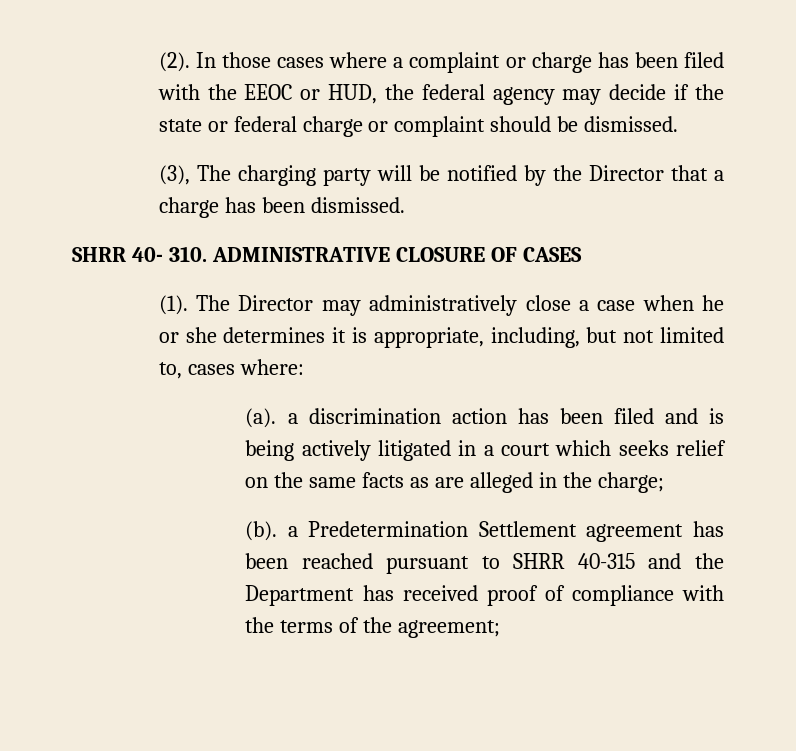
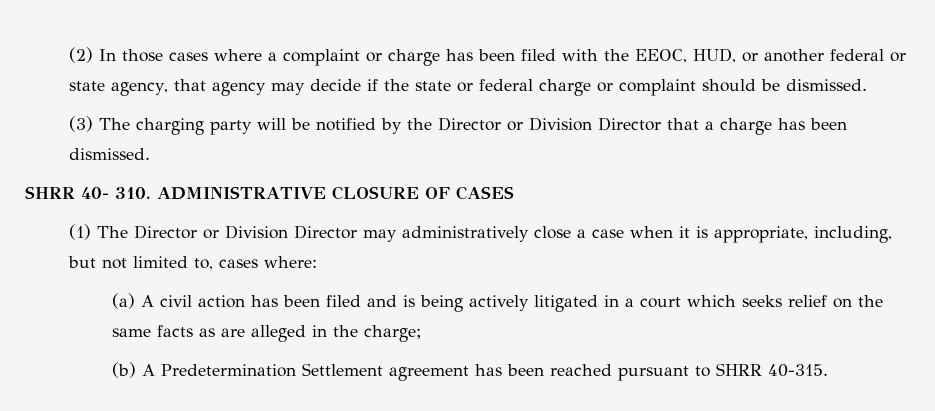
[158,52,190,72] (2). -> [68,47,93,63] (2)
[244,84,485,104] EEOC or HUD, the federal -> [634,48,906,63] [68,79,206,96] EEOC, HUD, or another federal or state agency, that
[158,165,190,185] (3), -> [68,116,93,132] (3)
(664, 173) none -> [506,117,661,131] or Division Director
[158,295,188,315] (1). -> [68,224,91,240] (1)
(314, 303) none -> [202,225,357,239] or Division Director
[701,295,724,311] [158,327,326,343] he or she determines -> (673, 232) none
[245,408,441,428] (a). a discrimination -> [112,293,193,309] (a) A civil
[245,521,298,541] (b). a -> [112,362,156,378] (b) A
[577,553,724,569] [245,585,724,606] [245,617,501,638] 40-315 and the Department has received proof of compliance with the terms of the agreement; -> [768,364,829,377] 40-315.

